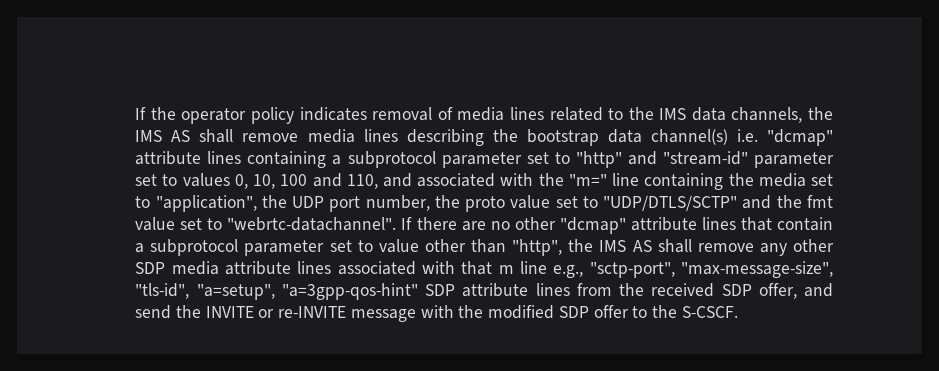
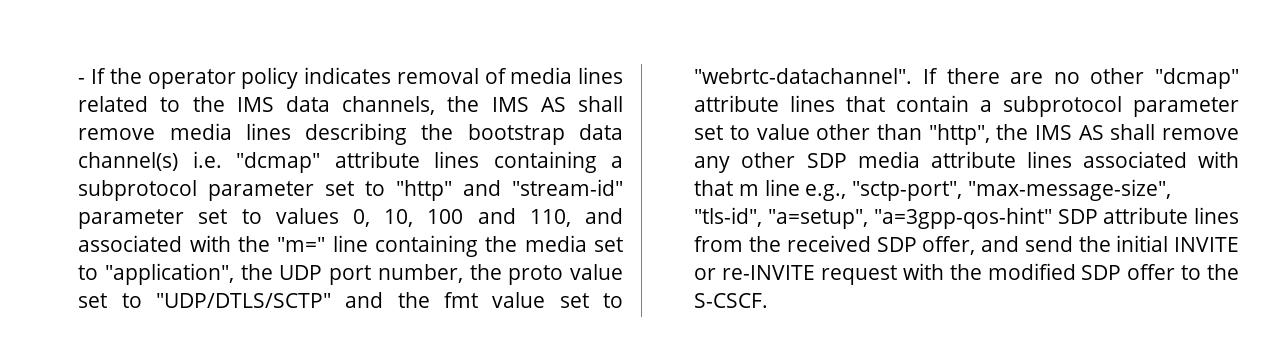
(135, 113) none -> [78,78,86,84] -
(201, 311) none -> [1116,235,1169,252] initial
[350,309,416,322] message -> [821,265,898,285] request

